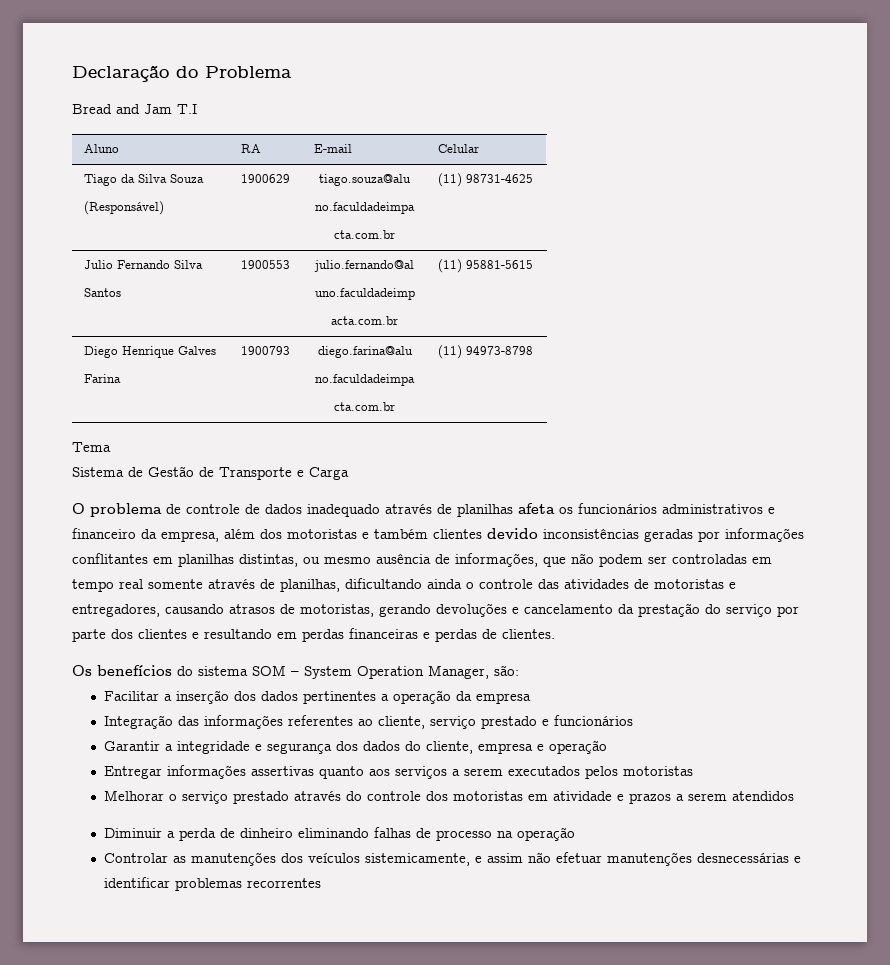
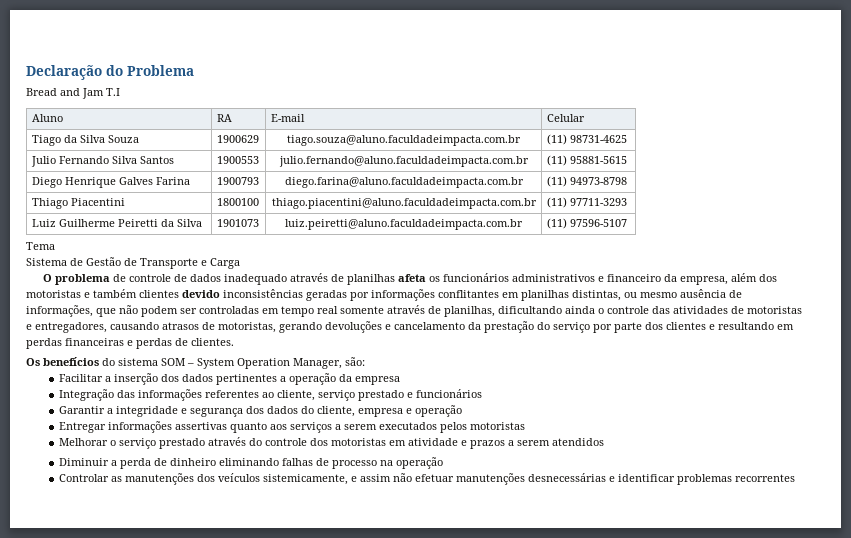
[83,201,164,215] // (Responsável) -> (139, 139) none
[319,174,411,186] [315,202,415,214] [334,230,395,239] tiago.souza@alu // no.faculdadeimpa // cta.com.br -> [287,135,521,146] tiago.souza@aluno.faculdadeimpacta.com.br
(203, 264) // -> (137, 160) none
[314,260,414,272] [314,288,415,300] [331,316,398,325] julio.fernando@al // uno.faculdadeimp // acta.com.br -> [278,156,529,167] julio.fernando@aluno.faculdadeimpacta.com.br
(216, 350) // -> (153, 181) none
[317,346,413,358] [315,374,415,386] [334,402,395,411] diego.farina@alu // no.faculdadeimpa // cta.com.br -> [284,177,524,188] diego.farina@aluno.faculdadeimpacta.com.br
(533, 350) none -> [31,198,125,209] [216,198,259,206] [271,198,537,209] [546,197,627,208] [31,219,202,227] [216,219,259,227] [285,219,523,230] [546,218,627,229] // Thiago Piacentini | 1800100 | thiago.piacentini@aluno.faculdadeimpacta.com.br | (11) 97711-3293 // Luiz Guilherme Peiretti da Silva | 1901073 | luiz.peiretti@aluno.faculdadeimpacta.com.br | (11) 97596-5107

